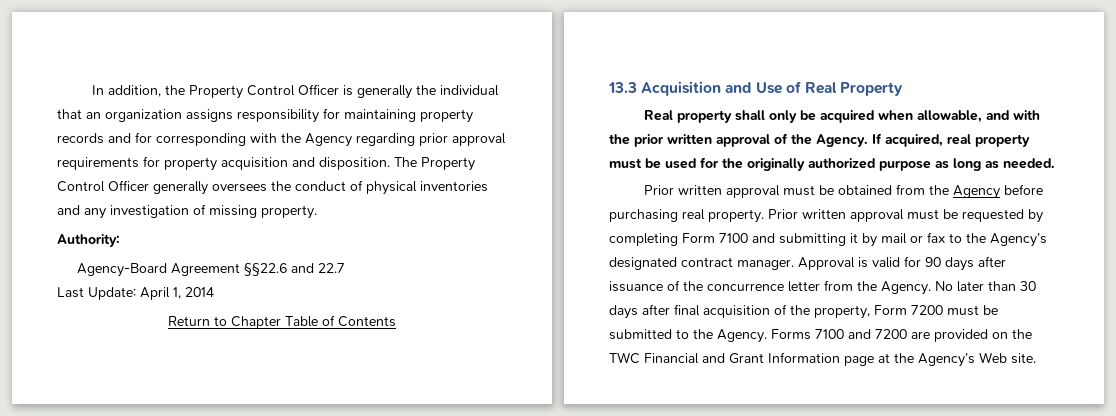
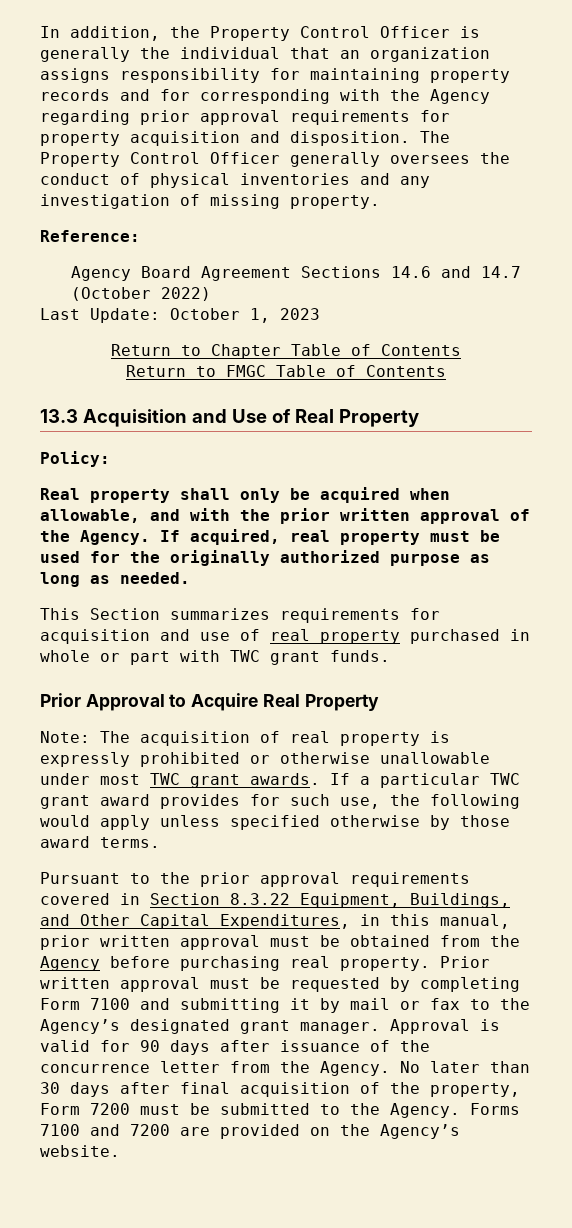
[57,234,120,247] [76,263,345,277] Authority: // Agency-Board Agreement §§22.6 and 22.7 -> [40,230,140,242] [70,266,521,281] [70,287,211,301] Reference: // Agency Board Agreement Sections 14.6 and 14.7 (October 2022)
[140,287,214,300] April 1, 2014 -> [170,308,320,323] October 1, 2023
(396, 321) none -> [126,365,446,377] // Return to FMGC Table of Contents
(904, 89) none -> [40,451,110,467] // Policy:
[643,185,674,195] Prior -> [40,608,440,623] [40,629,530,644] [40,650,390,665] [40,693,379,711] [40,731,450,746] [40,752,490,767] [40,773,520,788] [40,794,520,809] [40,815,510,830] [40,836,160,848] [40,872,470,887] [40,893,510,908] [40,914,510,929] [40,935,90,950] This Section summarizes requirements for acquisition and use of real property purchased in whole or part with TWC grant funds. // Prior Approval to Acquire Real Property // Note: The acquisition of real property is expressly prohibited or otherwise unallowable under most TWC grant awards. If a particular TWC grant award provides for such use, the following would apply unless specified otherwise by those award terms. // Pursuant to the prior approval requirements covered in Section 8.3.22 Equipment, Buildings, and Other Capital Expenditures, in this manual, prior
[681,257,733,267] contract -> [240,1020,290,1034] grant
[609,352,1036,367] TWC Financial and Grant Information page at the Agency’s Web site. -> [380,1124,460,1139] [40,1145,120,1157] Agency’s website.

